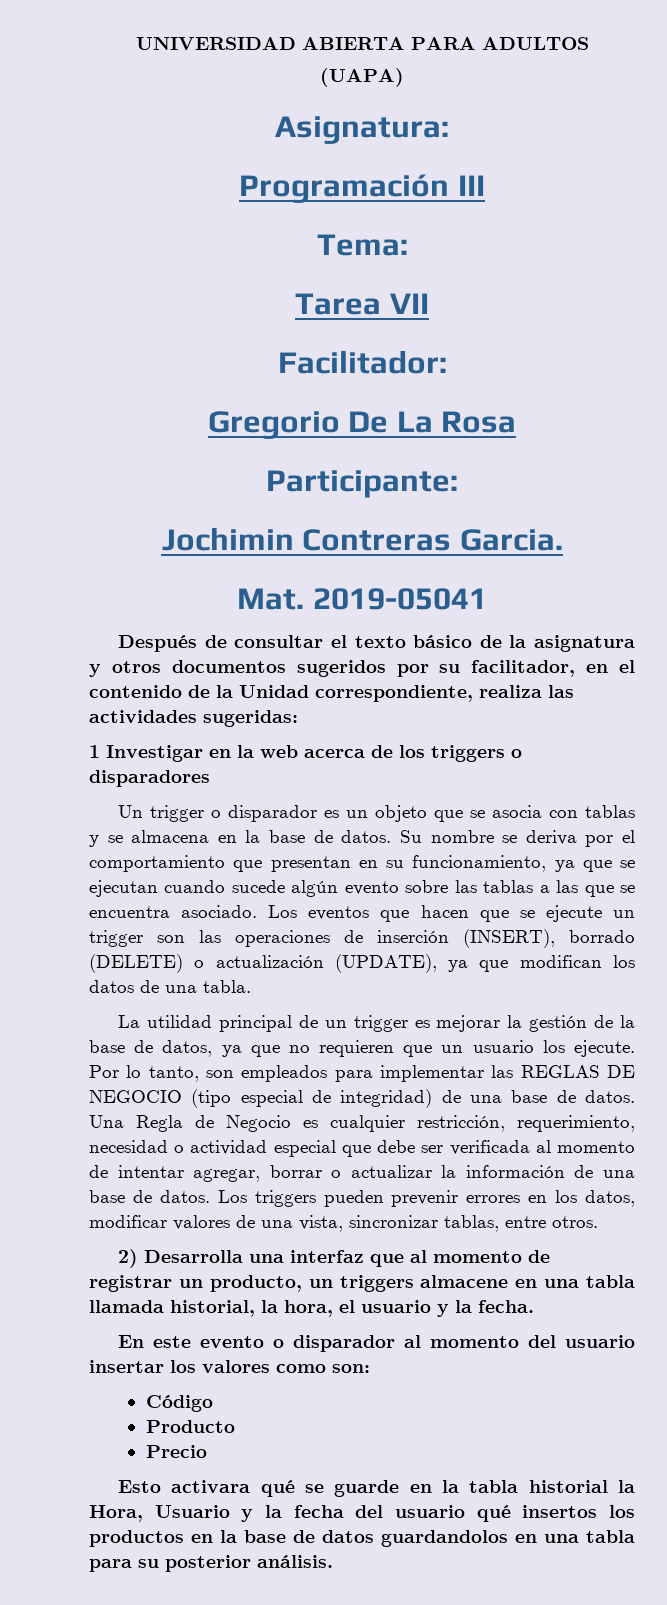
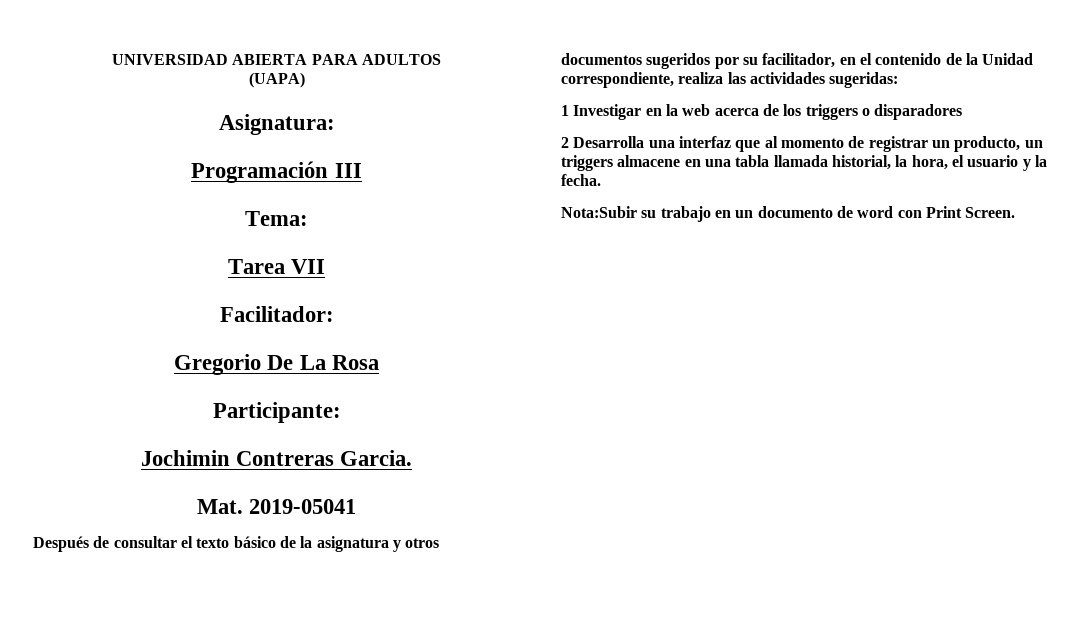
[118,805,635,822] [89,830,636,847] [89,855,635,872] [89,880,635,897] [89,905,635,922] [89,929,635,948] [89,954,635,973] [89,980,251,993] [118,1015,635,1032] [89,1040,635,1057] [89,1065,635,1082] [89,1089,635,1108] [89,1115,635,1132] [89,1140,635,1157] [89,1165,635,1182] [89,1190,635,1207] [89,1215,598,1232] [118,1249,139,1268] Un trigger o disparador es un objeto que se asocia con tablas y se almacena en la base de datos. Su nombre se deriva por el comportamiento que presentan en su funcionamiento, ya que se ejecutan cuando sucede algún evento sobre las tablas a las que se encuentra asociado. Los eventos que hacen que se ejecute un trigger son las operaciones de inserción (INSERT), borrado (DELETE) o actualización (UPDATE), ya que modifican los datos de una tabla. // La utilidad principal de un trigger es mejorar la gestión de la base de datos, ya que no requieren que un usuario los ejecute. Por lo tanto, son empleados para implementar las REGLAS DE NEGOCIO (tipo especial de integridad) de una base de datos. Una Regla de Negocio es cualquier restricción, requerimiento, necesidad o actividad especial que debe ser verificada al momento de intentar agregar, borrar o actualizar la información de una base de datos. Los triggers pueden prevenir errores en los datos, modificar valores de una vista, sincronizar tablas, entre otros. // 2) -> [561,137,569,148] 2
[118,1335,635,1352] [89,1360,370,1373] [145,1395,213,1412] [145,1420,235,1433] [145,1445,207,1458] [118,1480,636,1497] [89,1505,635,1522] [89,1530,635,1547] [89,1555,333,1572] En este evento o disparador al momento del usuario insertar los valores como son: // Código // Producto // Precio // Esto activara qué se guarde en la tabla historial la Hora, Usuario y la fecha del usuario qué insertos los productos en la base de datos guardandolos en una tabla para su posterior análisis. -> [561,206,1016,222] Nota:Subir su trabajo en un documento de word con Print Screen.

